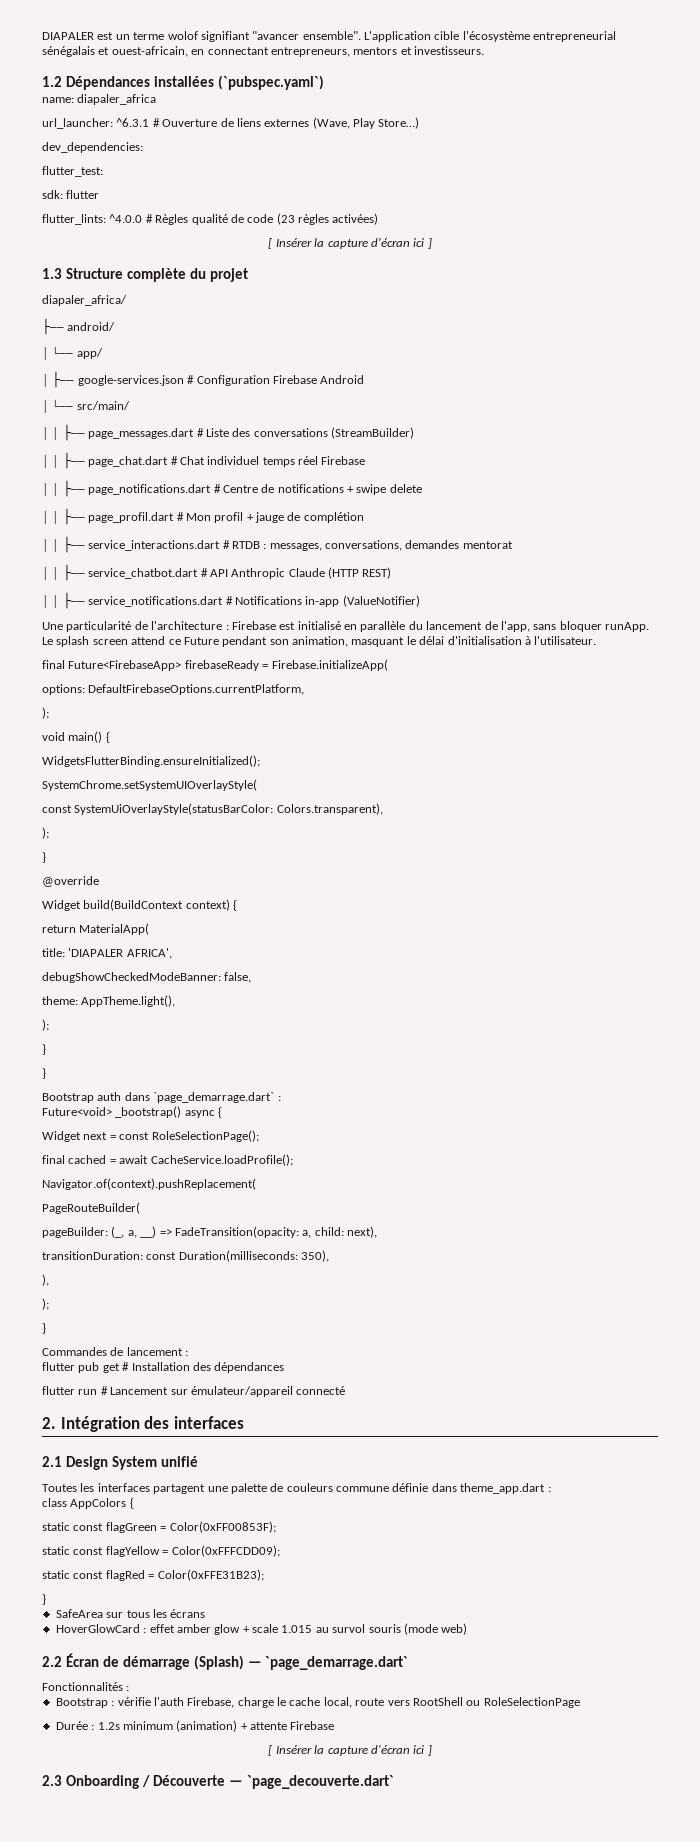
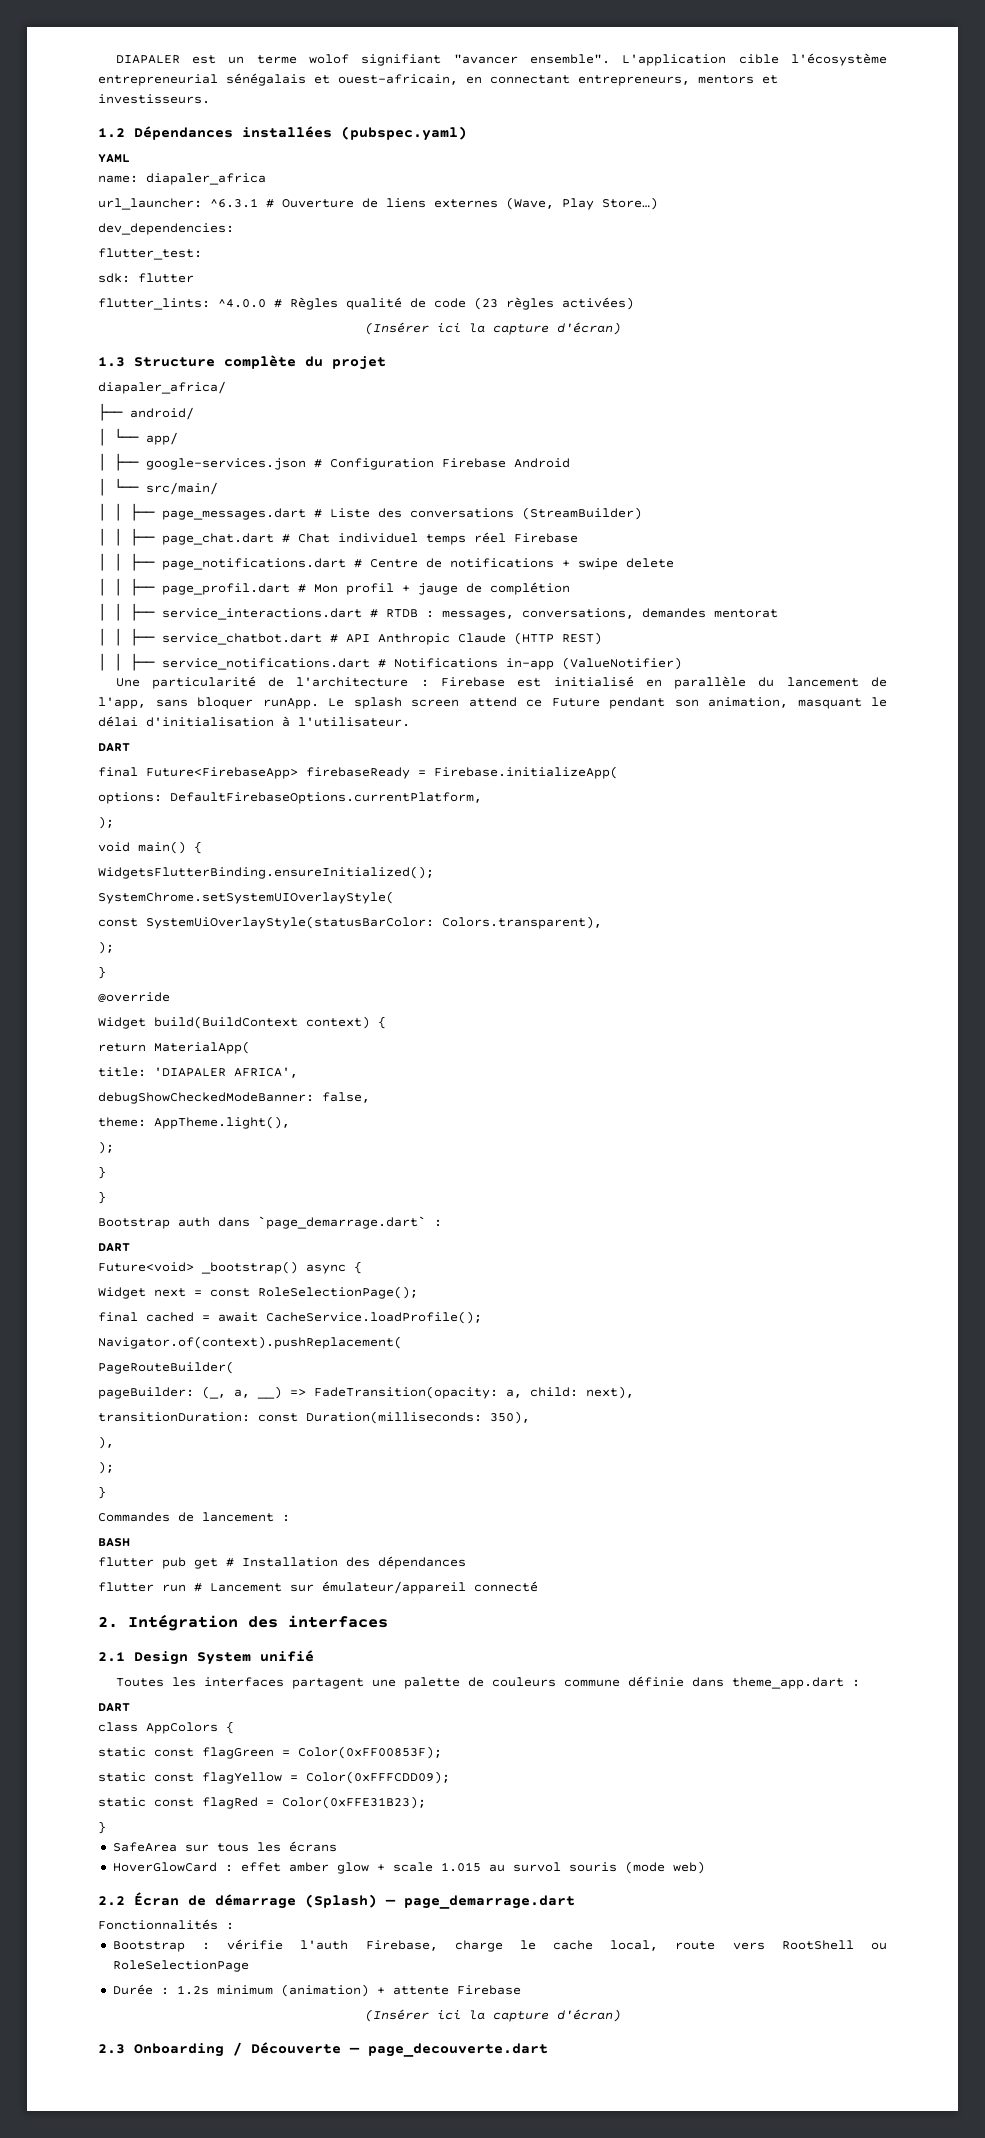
[217,75,324,90] (`pubspec.yaml`) -> [341,126,467,141] [98,154,130,163] (pubspec.yaml) // YAML
[268,238,432,249] [ Insérer la capture d'écran ici ] -> [364,322,621,335] (Insérer ici la capture d'écran)
(597, 640) none -> [98,743,130,752] // DART
(281, 1098) none -> [98,1243,130,1252] // DART
(189, 1353) none -> [98,1538,130,1547] // BASH
(551, 1489) none -> [98,1703,130,1712] // DART
[265,1656,409,1670] `page_demarrage.dart` -> [404,1895,575,1909] page_demarrage.dart
[268,1745,432,1756] [ Insérer la capture d'écran ici ] -> [364,2009,621,2022] (Insérer ici la capture d'écran)
[246,1775,394,1789] `page_decouverte.dart` -> [368,2043,548,2057] page_decouverte.dart

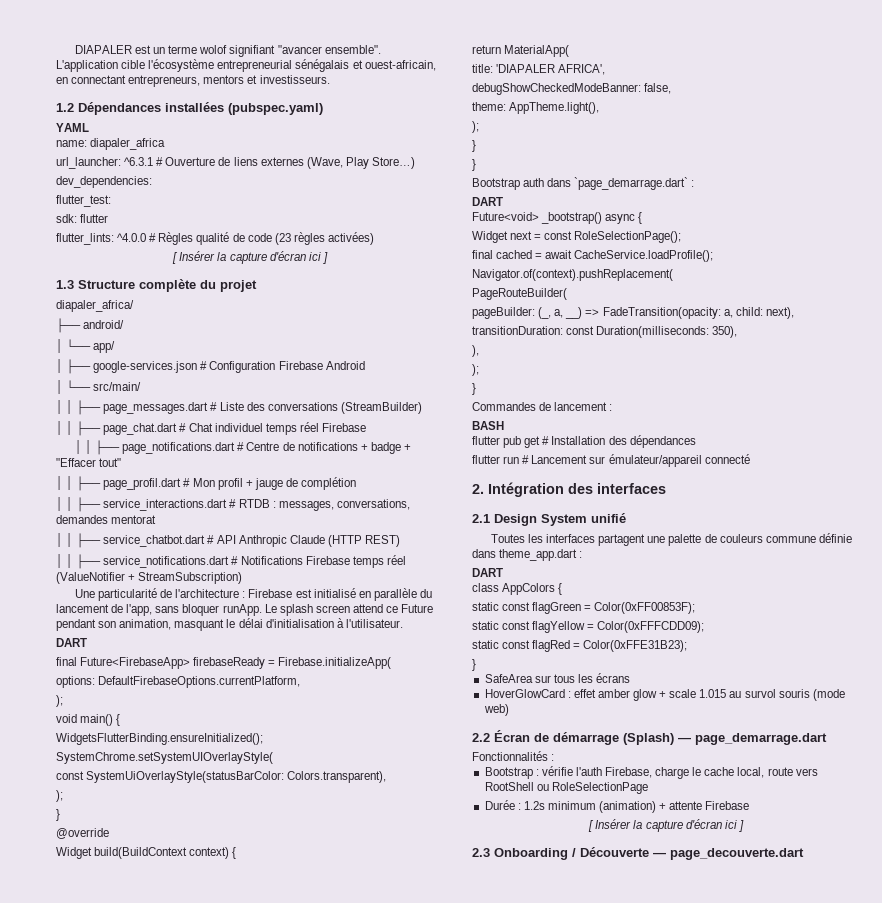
[364,322,621,335] (Insérer ici la capture d'écran) -> [172,251,328,264] [ Insérer la capture d'écran ici ]
[578,558,674,570] swipe delete -> [370,442,411,454] [56,458,122,467] badge + "Effacer tout"
[506,657,682,670] in-app (ValueNotifier) -> [305,555,406,568] [56,572,243,584] Firebase temps réel (ValueNotifier + StreamSubscription)
[364,2009,621,2022] (Insérer ici la capture d'écran) -> [588,819,744,832] [ Insérer la capture d'écran ici ]

